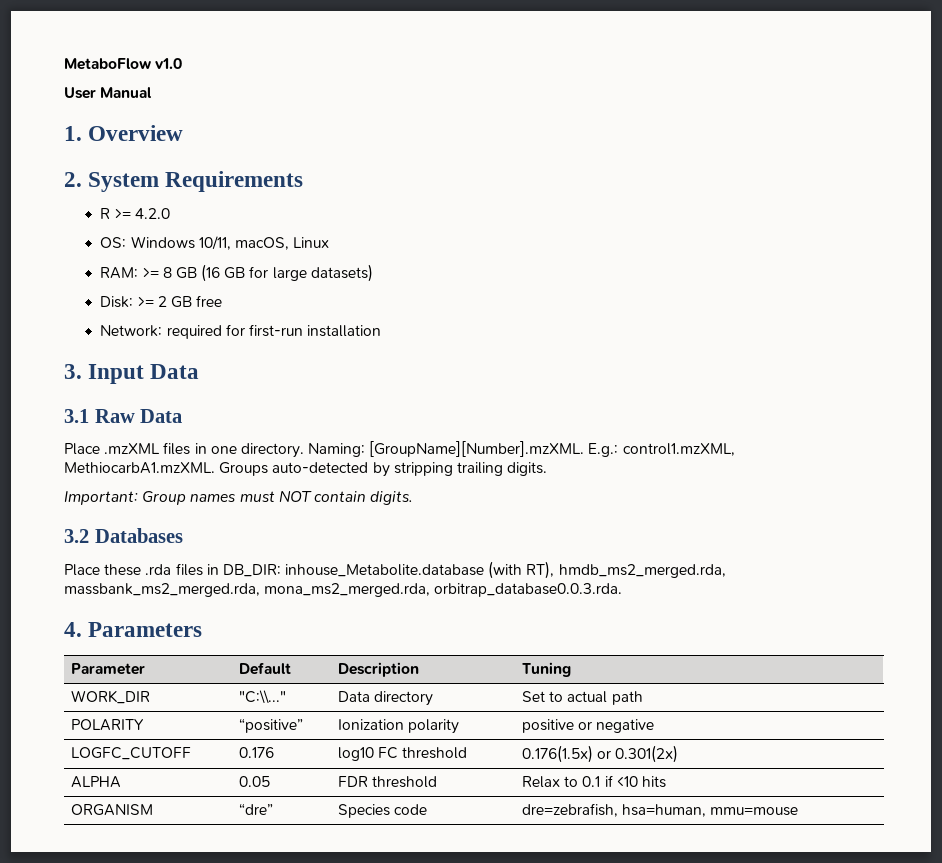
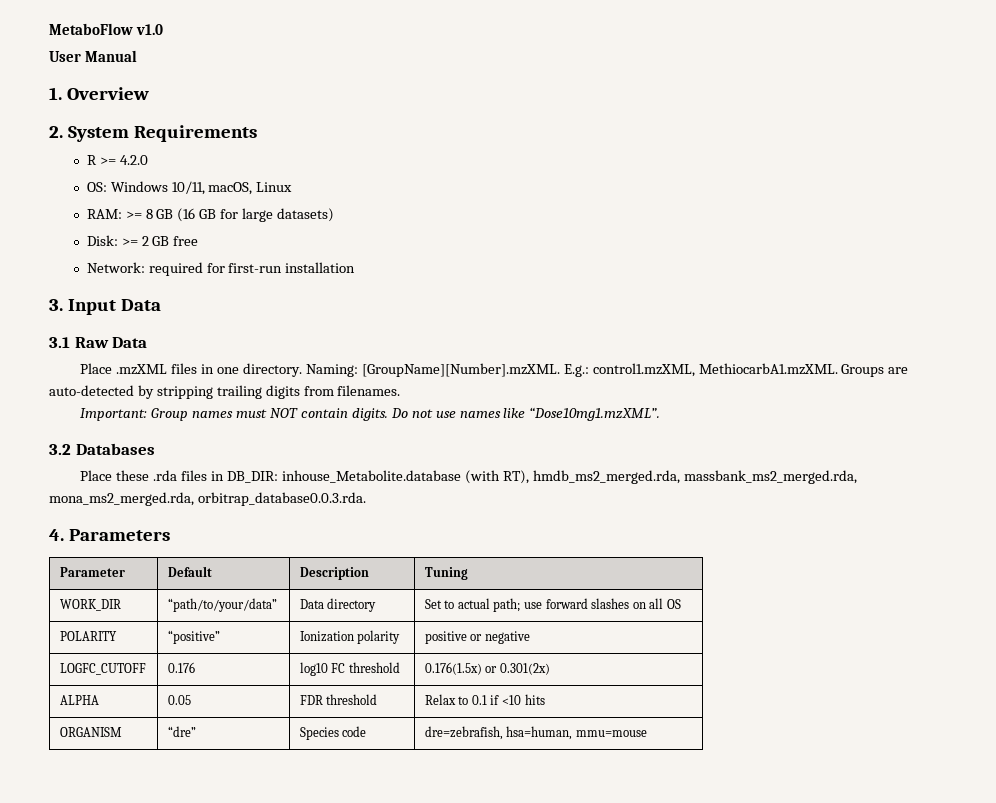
(269, 469) none -> [888,367,909,374] are
[507,462,548,476] digits. -> [265,385,401,399] digits from filenames.
(414, 498) none -> [390,407,661,421] Do not use names like “Dose10mg1.mzXML”.
[239,690,287,704] "C:\\..." -> [167,598,277,612] “path/to/your/data”
[611,691,643,705] path -> [493,598,681,612] path; use forward slashes on all OS

